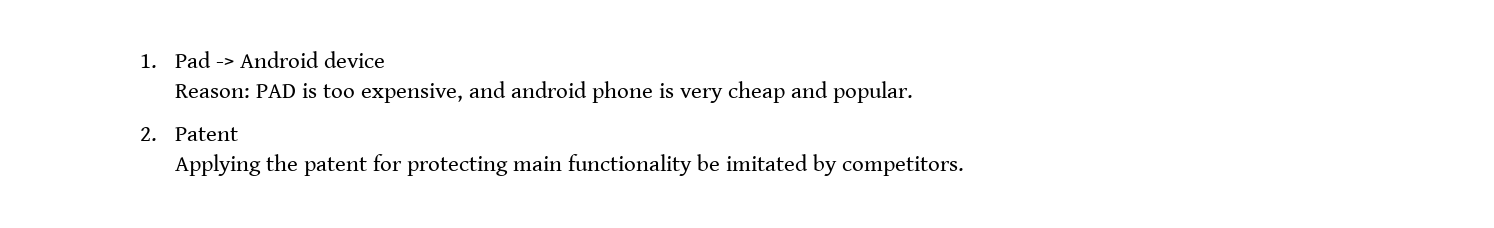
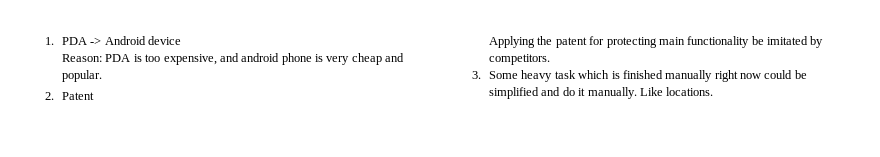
[174,51,211,68] Pad -> [62,37,88,45] PDA
[255,84,296,98] PAD -> [105,54,131,62] PDA
(965, 166) none -> [471,70,807,82] [489,87,714,99] // 3. Some heavy task which is finished manually right now could be simplified and do it manually. Like locations.

